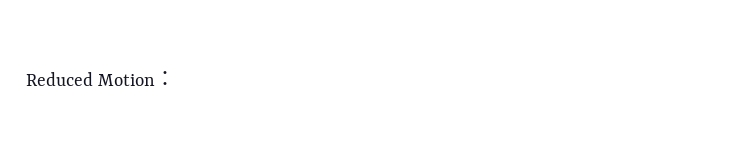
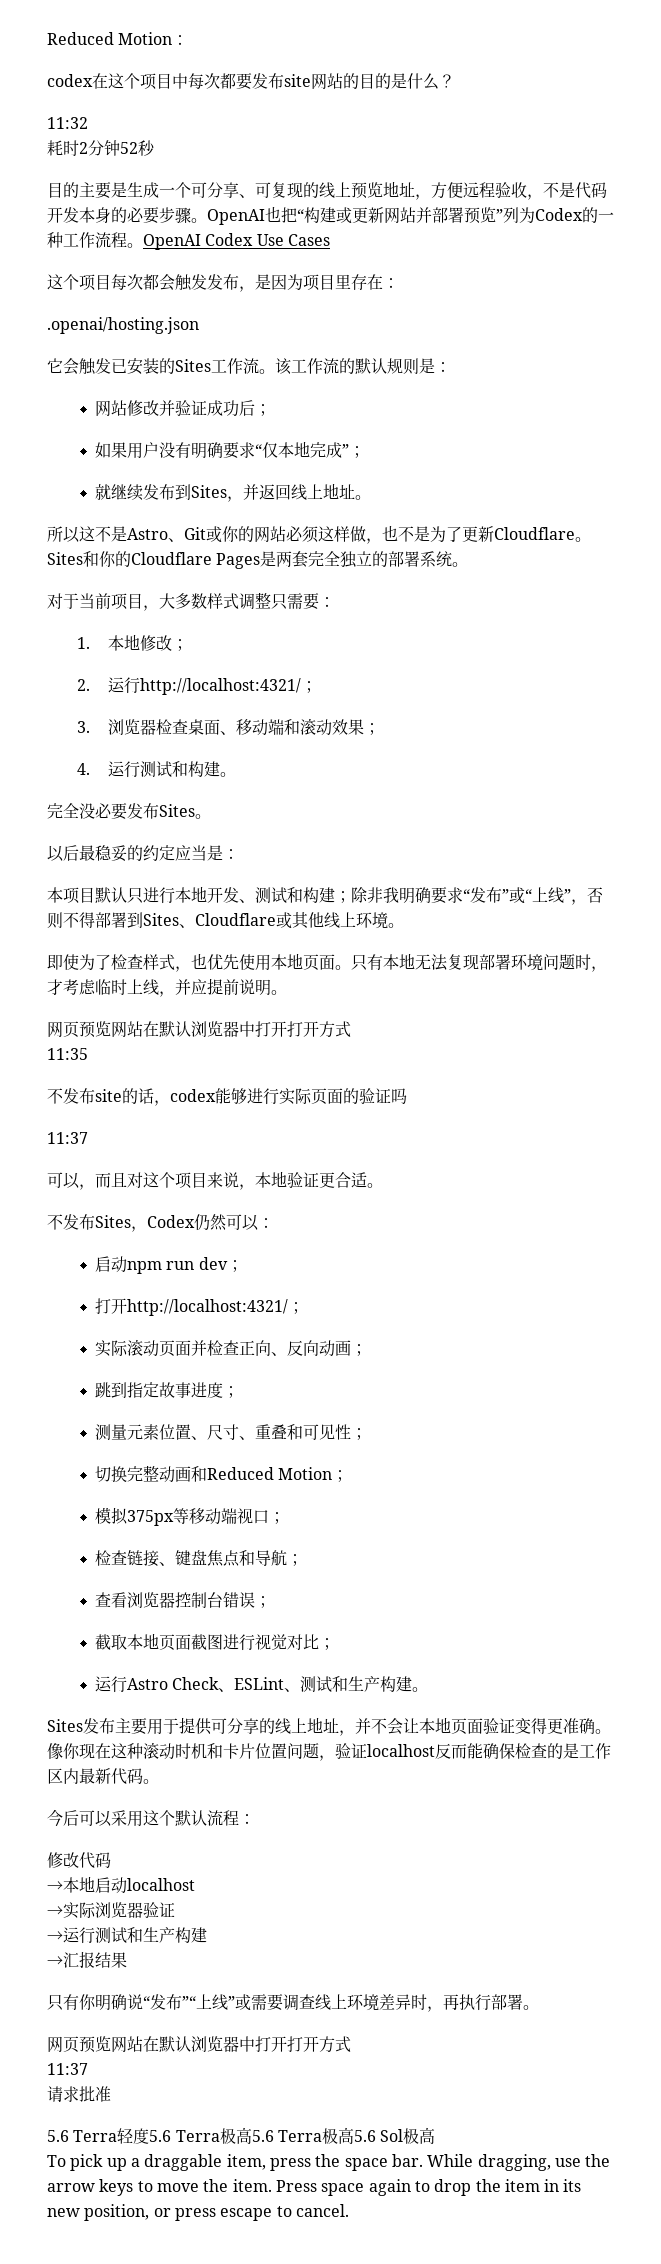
(176, 78) none -> [47,73,455,90] [47,117,88,129] [47,140,155,156] [47,181,607,200] [47,206,614,225] [47,232,330,250] [47,274,399,292] [47,317,199,334] [47,358,451,375] [94,400,271,417] [94,441,365,459] [94,483,371,502] [47,525,591,544] [47,551,469,569] [47,592,335,611] [77,634,188,651] [77,677,317,695] [77,718,380,736] [77,761,236,778] [47,803,211,820] [47,845,239,862] [47,886,603,905] [47,912,404,929] [47,953,607,972] [47,978,287,997] [47,1021,351,1038] [47,1048,88,1060] [47,1088,407,1106] [47,1132,88,1144] [47,1171,383,1190] [47,1214,274,1232] [94,1256,243,1274] [94,1298,304,1316] [94,1339,367,1357] [94,1382,239,1398] [94,1424,367,1440] [94,1465,349,1483] [94,1507,285,1526] [94,1550,303,1567] [94,1592,271,1608] [94,1633,335,1651] [94,1676,429,1693] [47,1717,611,1736] [47,1742,611,1761] [47,1768,159,1785] [47,1809,255,1827] [47,1852,111,1869] [47,1876,195,1894] [47,1902,175,1919] [47,1927,207,1944] [47,1951,127,1968] [47,1994,539,2012] [47,2036,351,2053] [47,2063,88,2075] [47,2086,111,2102] [47,2127,436,2144] [47,2154,611,2171] [47,2179,582,2196] [47,2204,349,2221] // codex在这个项目中每次都要发布site网站的目的是什么？ // 11:32 // 耗时2分钟52秒 // 目的主要是生成一个可分享、可复现的线上预览地址，方便远程验收，不是代码开发本身的必要步骤。OpenAI也把“构建或更新网站并部署预览”列为Codex的一种工作流程。OpenAI Codex Use Cases // 这个项目每次都会触发发布，是因为项目里存在： // .openai/hosting.json // 它会触发已安装的Sites工作流。该工作流的默认规则是： // 网站修改并验证成功后； // 如果用户没有明确要求“仅本地完成”； // 就继续发布到Sites，并返回线上地址。 // 所以这不是Astro、Git或你的网站必须这样做，也不是为了更新Cloudflare。Sites和你的Cloudflare Pages是两套完全独立的部署系统。 // 对于当前项目，大多数样式调整只需要： // 1.本地修改； // 2.运行http://localhost:4321/； // 3.浏览器检查桌面、移动端和滚动效果； // 4.运行测试和构建。 // 完全没必要发布Sites。 // 以后最稳妥的约定应当是： // 本项目默认只进行本地开发、测试和构建；除非我明确要求“发布”或“上线”，否则不得部署到Sites、Cloudflare或其他线上环境。 // 即使为了检查样式，也优先使用本地页面。只有本地无法复现部署环境问题时，才考虑临时上线，并应提前说明。 // 网页预览网站在默认浏览器中打开打开方式 // 11:35 // 不发布site的话，codex能够进行实际页面的验证吗 // 11:37 // 可以，而且对这个项目来说，本地验证更合适。 // 不发布Sites，Codex仍然可以： // 启动npm run dev； // 打开http://localhost:4321/； // 实际滚动页面并检查正向、反向动画； // 跳到指定故事进度； // 测量元素位置、尺寸、重叠和可见性； // 切换完整动画和Reduced Motion； // 模拟375px等移动端视口； // 检查链接、键盘焦点和导航； // 查看浏览器控制台错误； // 截取本地页面截图进行视觉对比； // 运行Astro Check、ESLint、测试和生产构建。 // Sites发布主要用于提供可分享的线上地址，并不会让本地页面验证变得更准确。像你现在这种滚动时机和卡片位置问题，验证localhost反而能确保检查的是工作区内最新代码。 // 今后可以采用这个默认流程： // 修改代码 // →本地启动localhost // →实际浏览器验证 // →运行测试和生产构建 // →汇报结果 // 只有你明确说“发布”“上线”或需要调查线上环境差异时，再执行部署。 // 网页预览网站在默认浏览器中打开打开方式 // 11:37 // 请求批准 // 5.6 Terra轻度5.6 Terra极高5.6 Terra极高5.6 Sol极高 // To pick up a draggable item, press the space bar. While dragging, use the arrow keys to move the item. Press space again to drop the item in its new position, or press escape to cancel.

